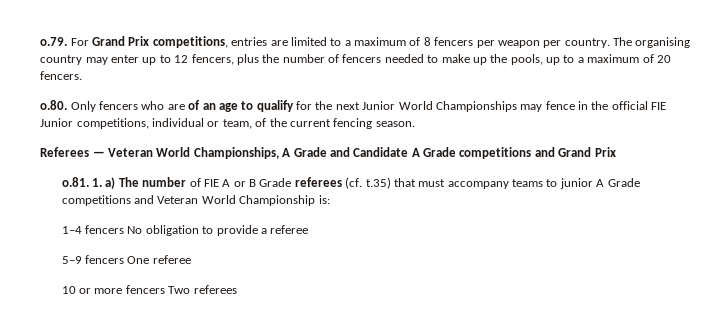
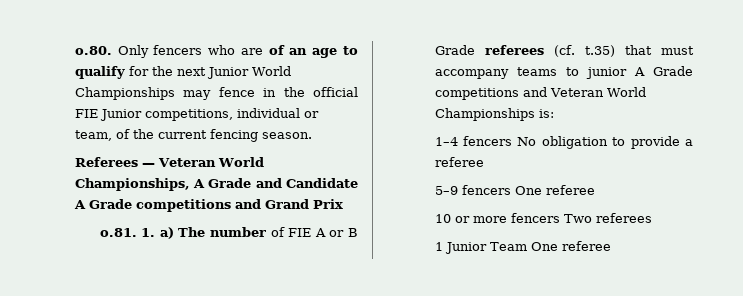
[40,36,691,48] [40,54,671,65] [40,71,83,80] o.79. For Grand Prix competitions, entries are limited to a maximum of 8 fencers per weapon per country. The organising country may enter up to 12 fencers, plus the number of fencers needed to make up the pools, up to a maximum of 20 fencers. // -> (74, 50) none
[239,195,316,206] Championship -> [434,108,535,121] Championships
(237, 289) none -> [434,241,611,254] // 1 Junior Team One referee

